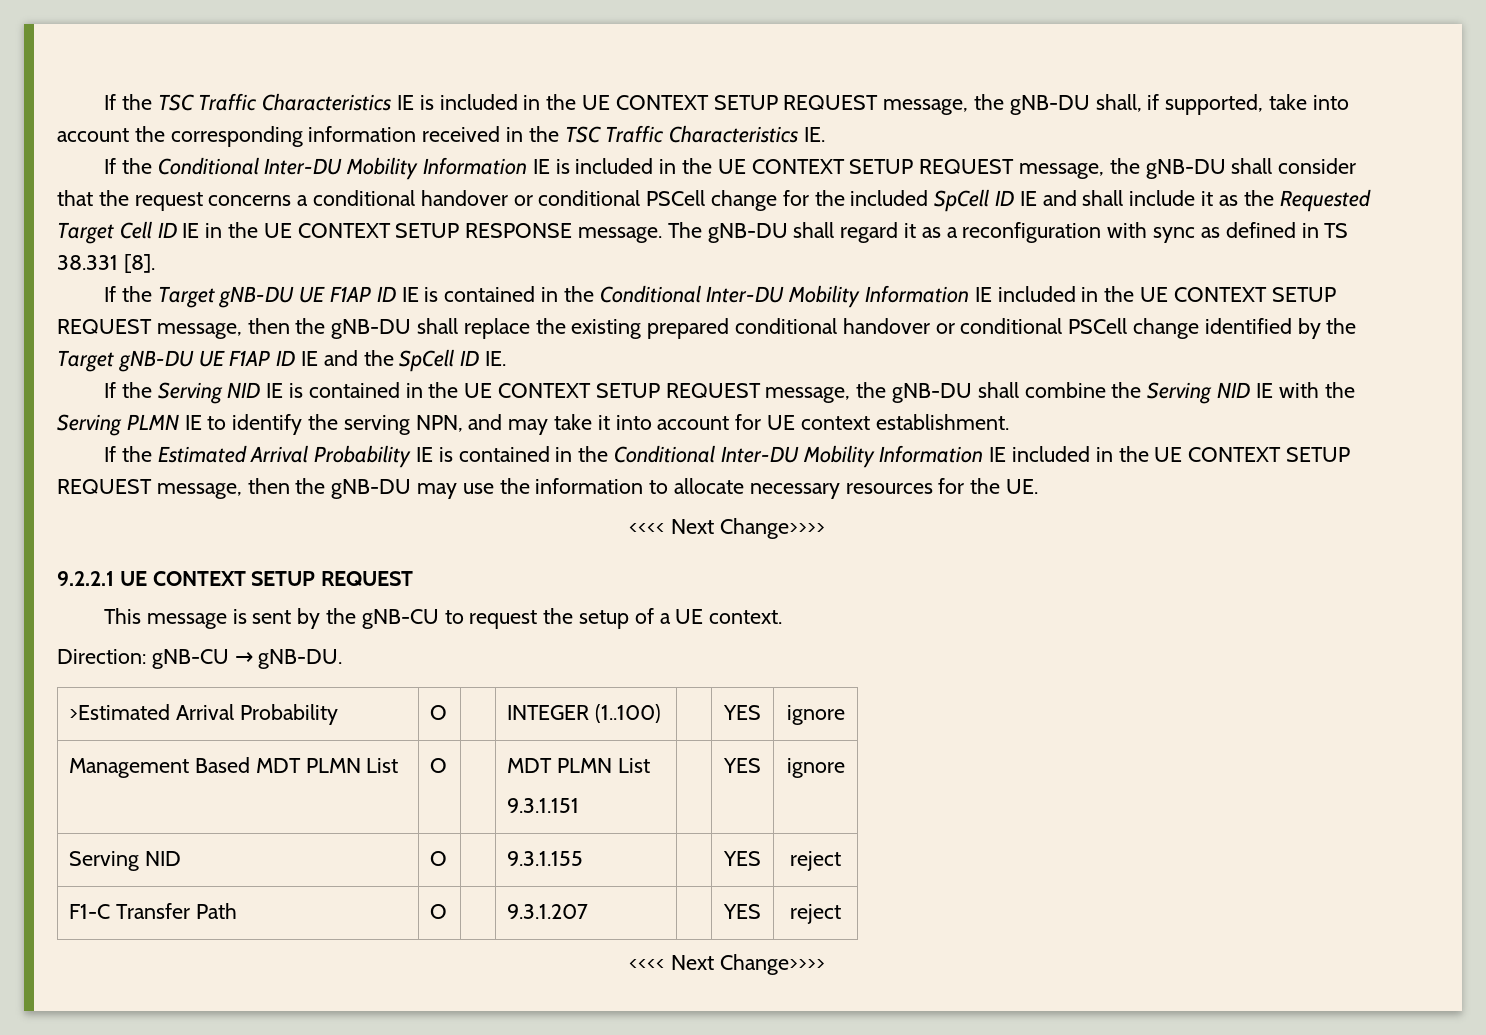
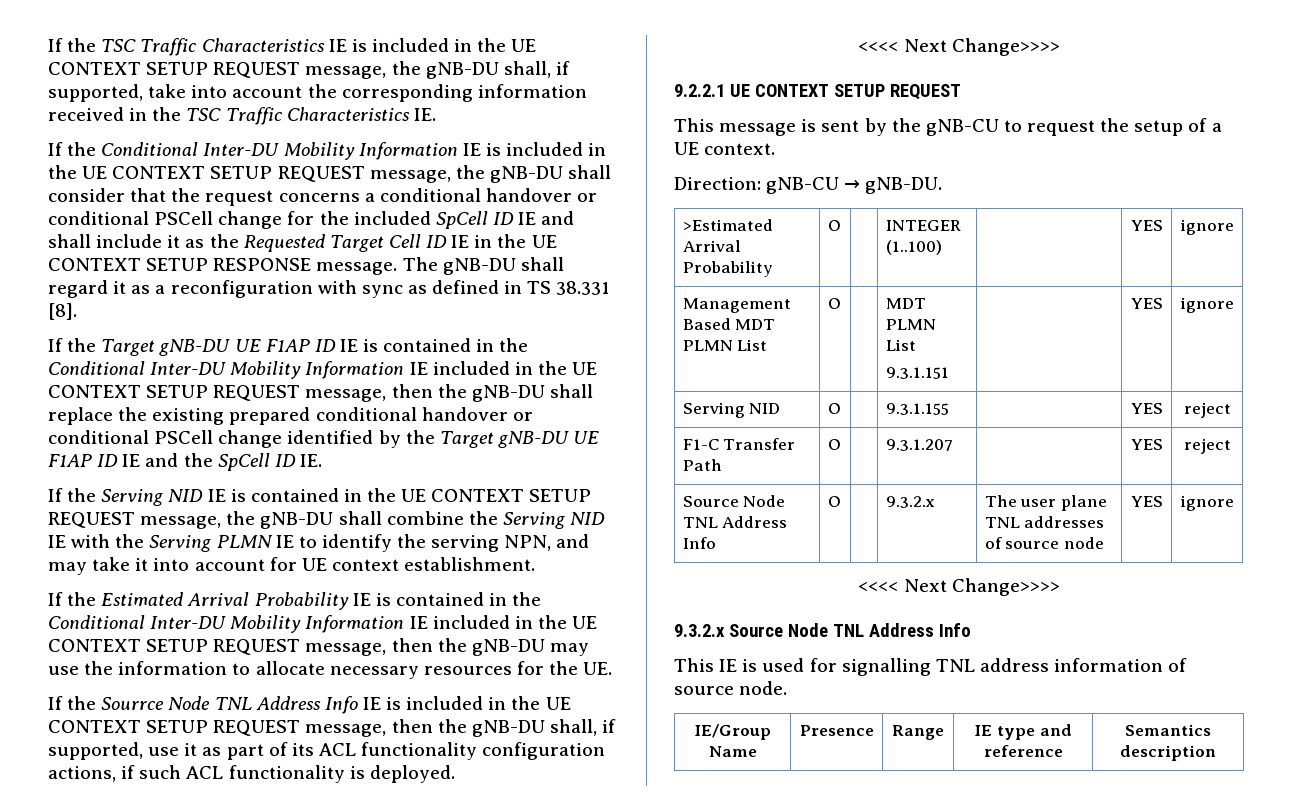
(1039, 486) none -> [48,696,571,714] [48,719,617,737] [48,742,606,760] [48,765,455,783] // If the Sourrce Node TNL Address Info IE is included in the UE CONTEXT SETUP REQUEST message, then the gNB-DU shall, if supported, use it as part of its ACL functionality configuration actions, if such ACL functionality is deployed.
[629,954,825,975] // <<<< Next Change>>>> -> [682,495,786,507] [682,516,788,528] [682,537,716,549] [827,496,841,507] [885,496,935,508] [984,495,1107,511] [984,516,1105,528] [984,537,1104,549] [1130,496,1163,507] [1179,495,1234,511] [858,578,1060,596] [674,623,971,637] [674,658,1188,676] [674,681,788,695] [694,724,771,740] [708,746,757,757] [799,725,874,736] [892,725,944,740] [974,724,1072,740] [983,745,1063,757] [1125,724,1211,736] [1120,745,1216,761] // Source Node TNL Address Info | O | | 9.3.2.x | The user plane TNL addresses of source node | YES | ignore // <<<< Next Change>>>> // 9.3.2.x Source Node TNL Address Info // This IE is used for signalling TNL address information of source node. // IE/Group Name | Presence | Range | IE type and reference | Semantics description

